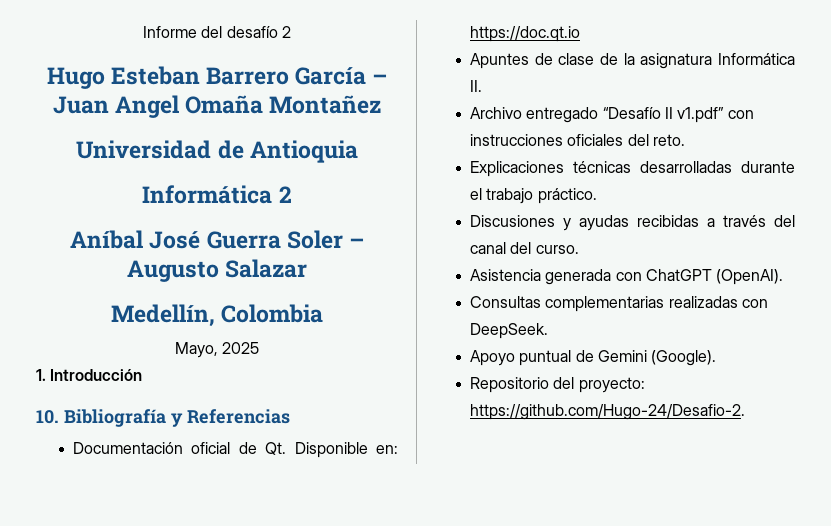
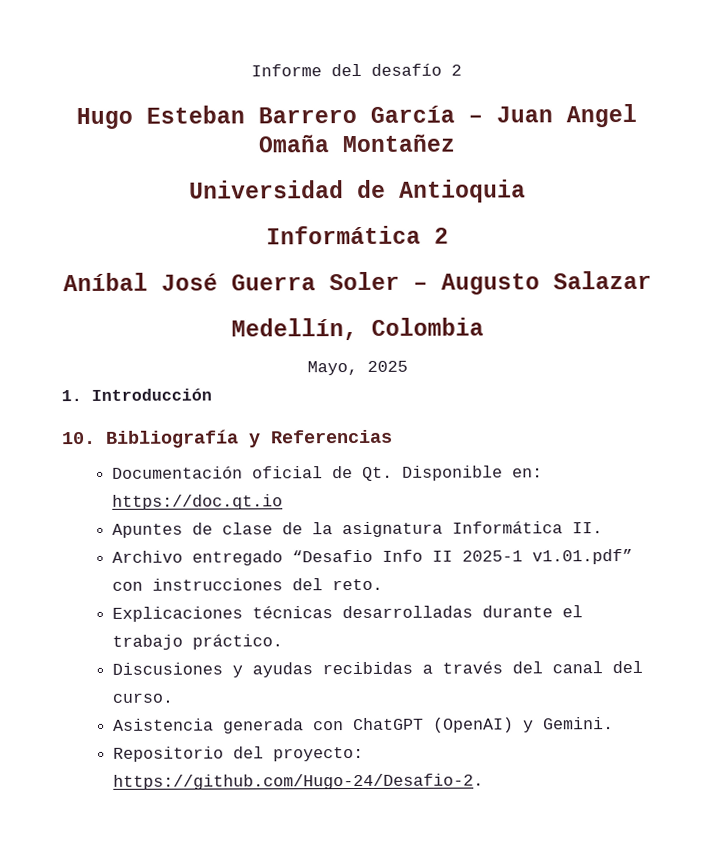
[602,107,725,123] “Desafío II v1.pdf” -> [291,548,633,565] “Desafio Info II 2025-1 v1.01.pdf”
[567,134,624,146] oficiales -> (283, 584) none
[716,269,784,285] [469,296,768,312] [469,323,548,339] [469,350,717,366] (OpenAI). // Consultas complementarias realizadas con DeepSeek. // Apoyo puntual de Gemini (Google). -> [432,717,614,733] (OpenAI) y Gemini.

